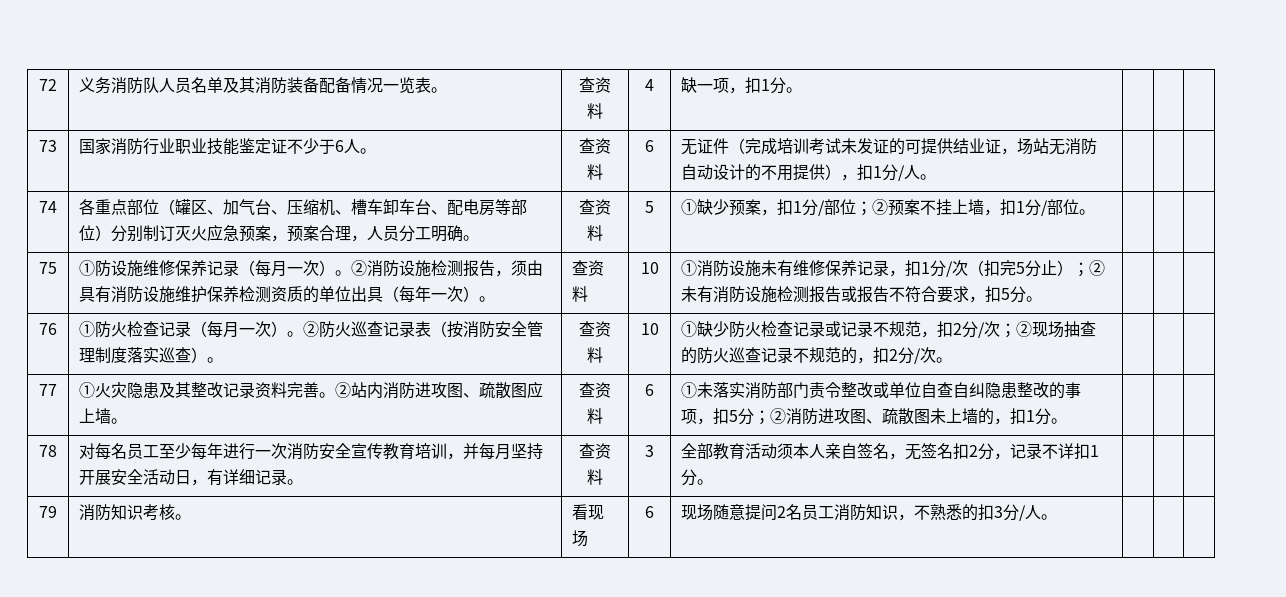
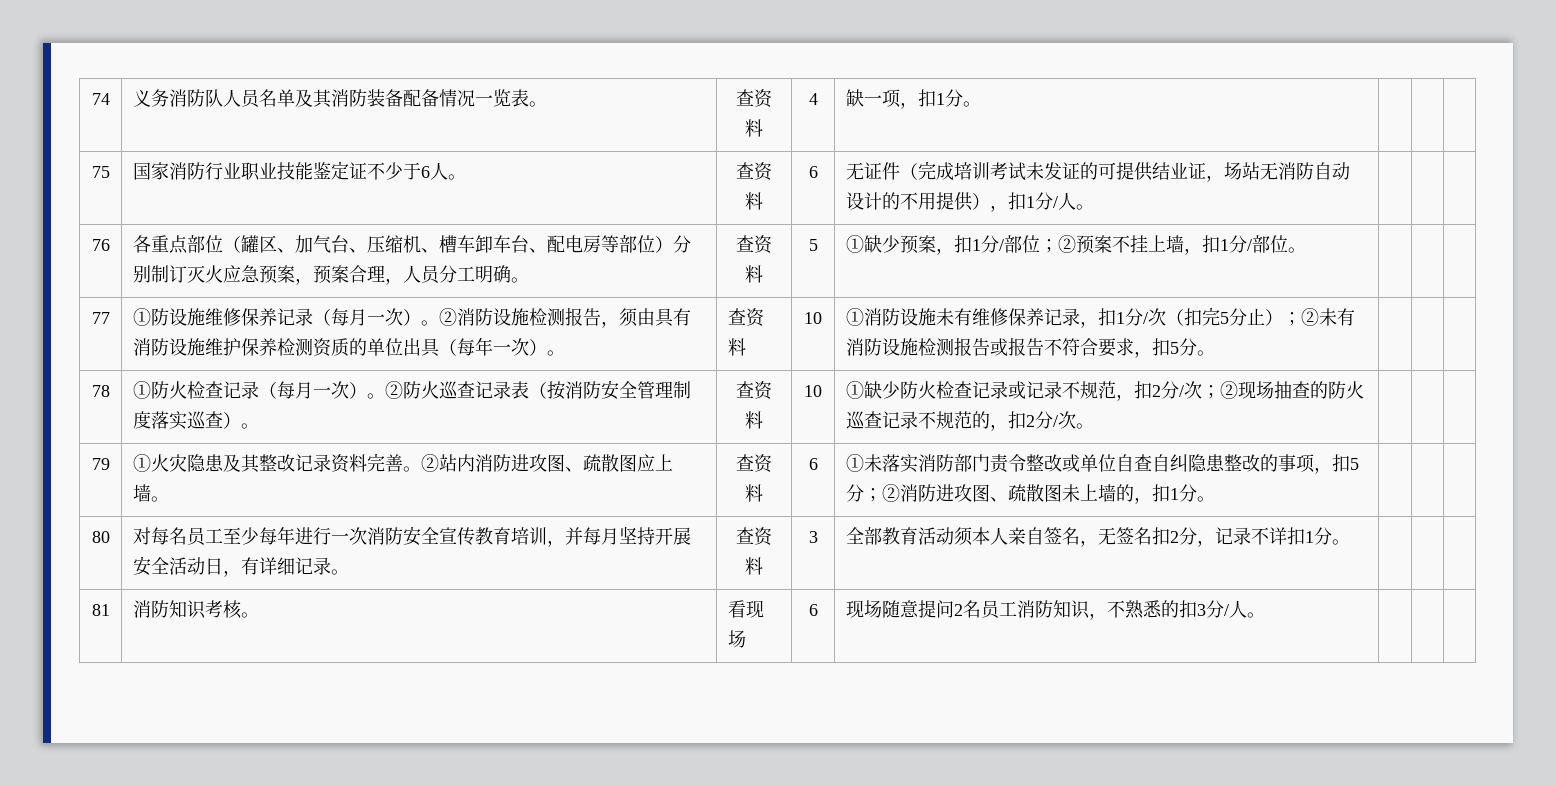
[39,79,57,91] 72 -> [91,93,110,105] 74
[39,140,57,152] 73 -> [91,166,110,178] 75
[39,201,57,213] 74 -> [91,239,110,251] 76
[39,262,57,274] 75 -> [91,312,110,324] 77
[39,323,57,335] 76 -> [91,385,110,397] 78
[39,384,57,396] 77 -> [91,458,110,470] 79
[39,445,57,457] 78 -> [91,531,110,543] 80
[39,506,57,518] 79 -> [91,604,110,616] 81

